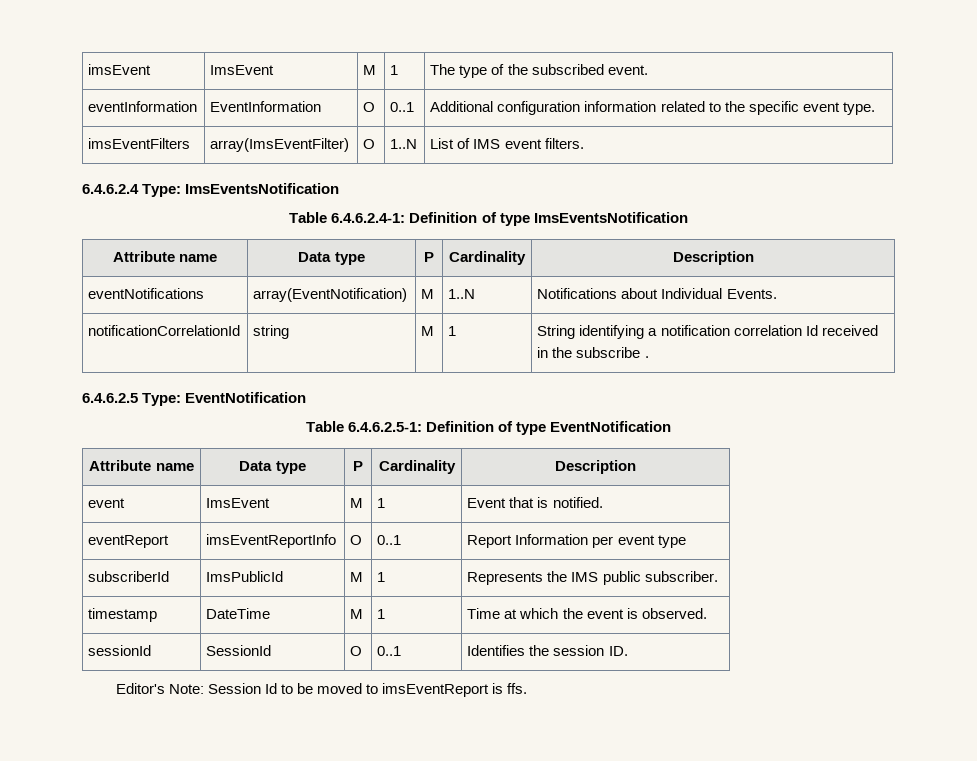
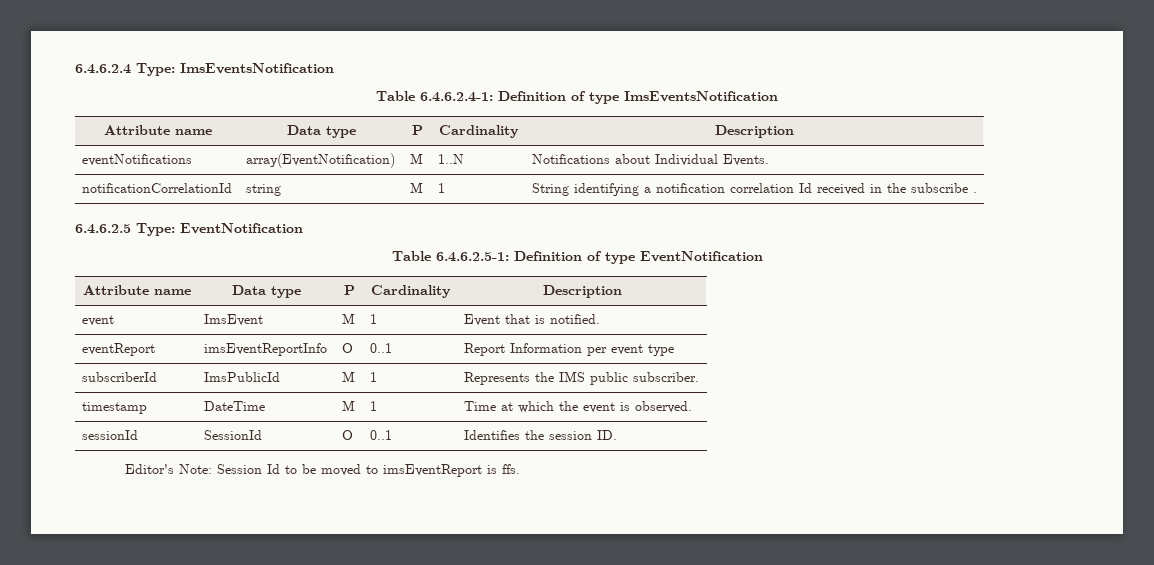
[88,64,152,75] [210,65,275,75] [363,65,377,75] [390,65,399,75] [430,64,648,78] [88,101,198,112] [210,101,322,112] [363,102,376,112] [390,102,415,112] [430,101,875,115] [88,138,191,149] [210,138,350,152] [363,139,376,149] [390,139,418,149] [430,138,584,149] imsEvent | ImsEvent | M | 1 | The type of the subscribed event. // eventInformation | EventInformation | O | 0..1 | Additional configuration information related to the specific event type. // imsEventFilters | array(ImsEventFilter) | O | 1..N | List of IMS event filters. // -> (75, 69) none

